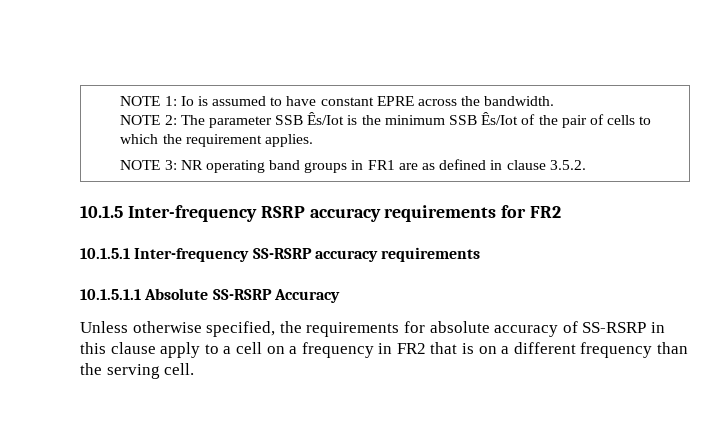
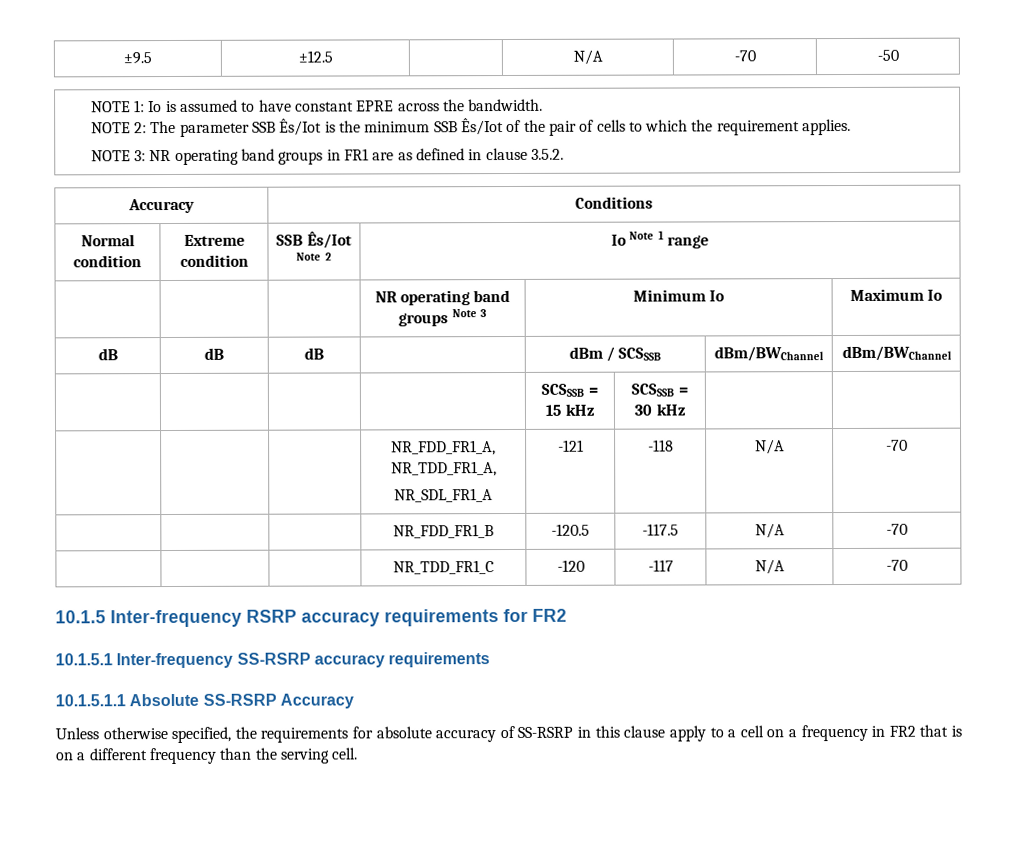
(120, 101) none -> [123,52,152,65] [297,50,333,63] [572,49,603,65] [733,50,756,62] [876,49,899,61] ±9.5 | ±12.5 | | N/A | -70 | -50 //
(586, 165) none -> [128,198,195,214] [575,196,653,209] [80,234,135,247] [73,255,142,268] [183,234,245,246] [179,254,249,267] [276,231,352,249] [296,252,332,261] [611,230,709,249] [374,289,511,306] [398,309,487,327] [632,289,726,302] [849,288,944,301] [97,348,118,361] [204,347,224,360] [304,347,324,360] [568,346,662,362] [714,346,824,362] [841,345,952,362] [541,383,598,397] [545,403,594,416] [631,383,688,397] [634,403,685,416] [391,440,496,456] [390,461,497,477] [394,488,493,503] [557,439,584,452] [647,439,674,452] [754,439,785,455] [886,439,908,451] [393,524,494,539] [551,523,590,536] [642,523,679,536] [754,523,785,539] [886,523,908,535] [393,560,494,575] [556,559,585,572] [647,559,674,572] [754,559,785,575] [886,559,908,571] // Accuracy | Conditions // Normal condition | Extreme condition | SSB Ês/Iot Note 2 | Io Note 1 range // | | | NR operating band groups Note 3 | Minimum Io | Maximum Io // dB | dB | dB | | dBm / SCSSSB | dBm/BWChannel | dBm/BWChannel // | | | | SCSSSB = 15 kHz | SCSSSB = 30 kHz | | // | | | NR_FDD_FR1_A, NR_TDD_FR1_A, // NR_SDL_FR1_A | -121 | -118 | N/A | -70 // | | | NR_FDD_FR1_B | -120.5 | -117.5 | N/A | -70 // | | | NR_TDD_FR1_C | -120 | -117 | N/A | -70

